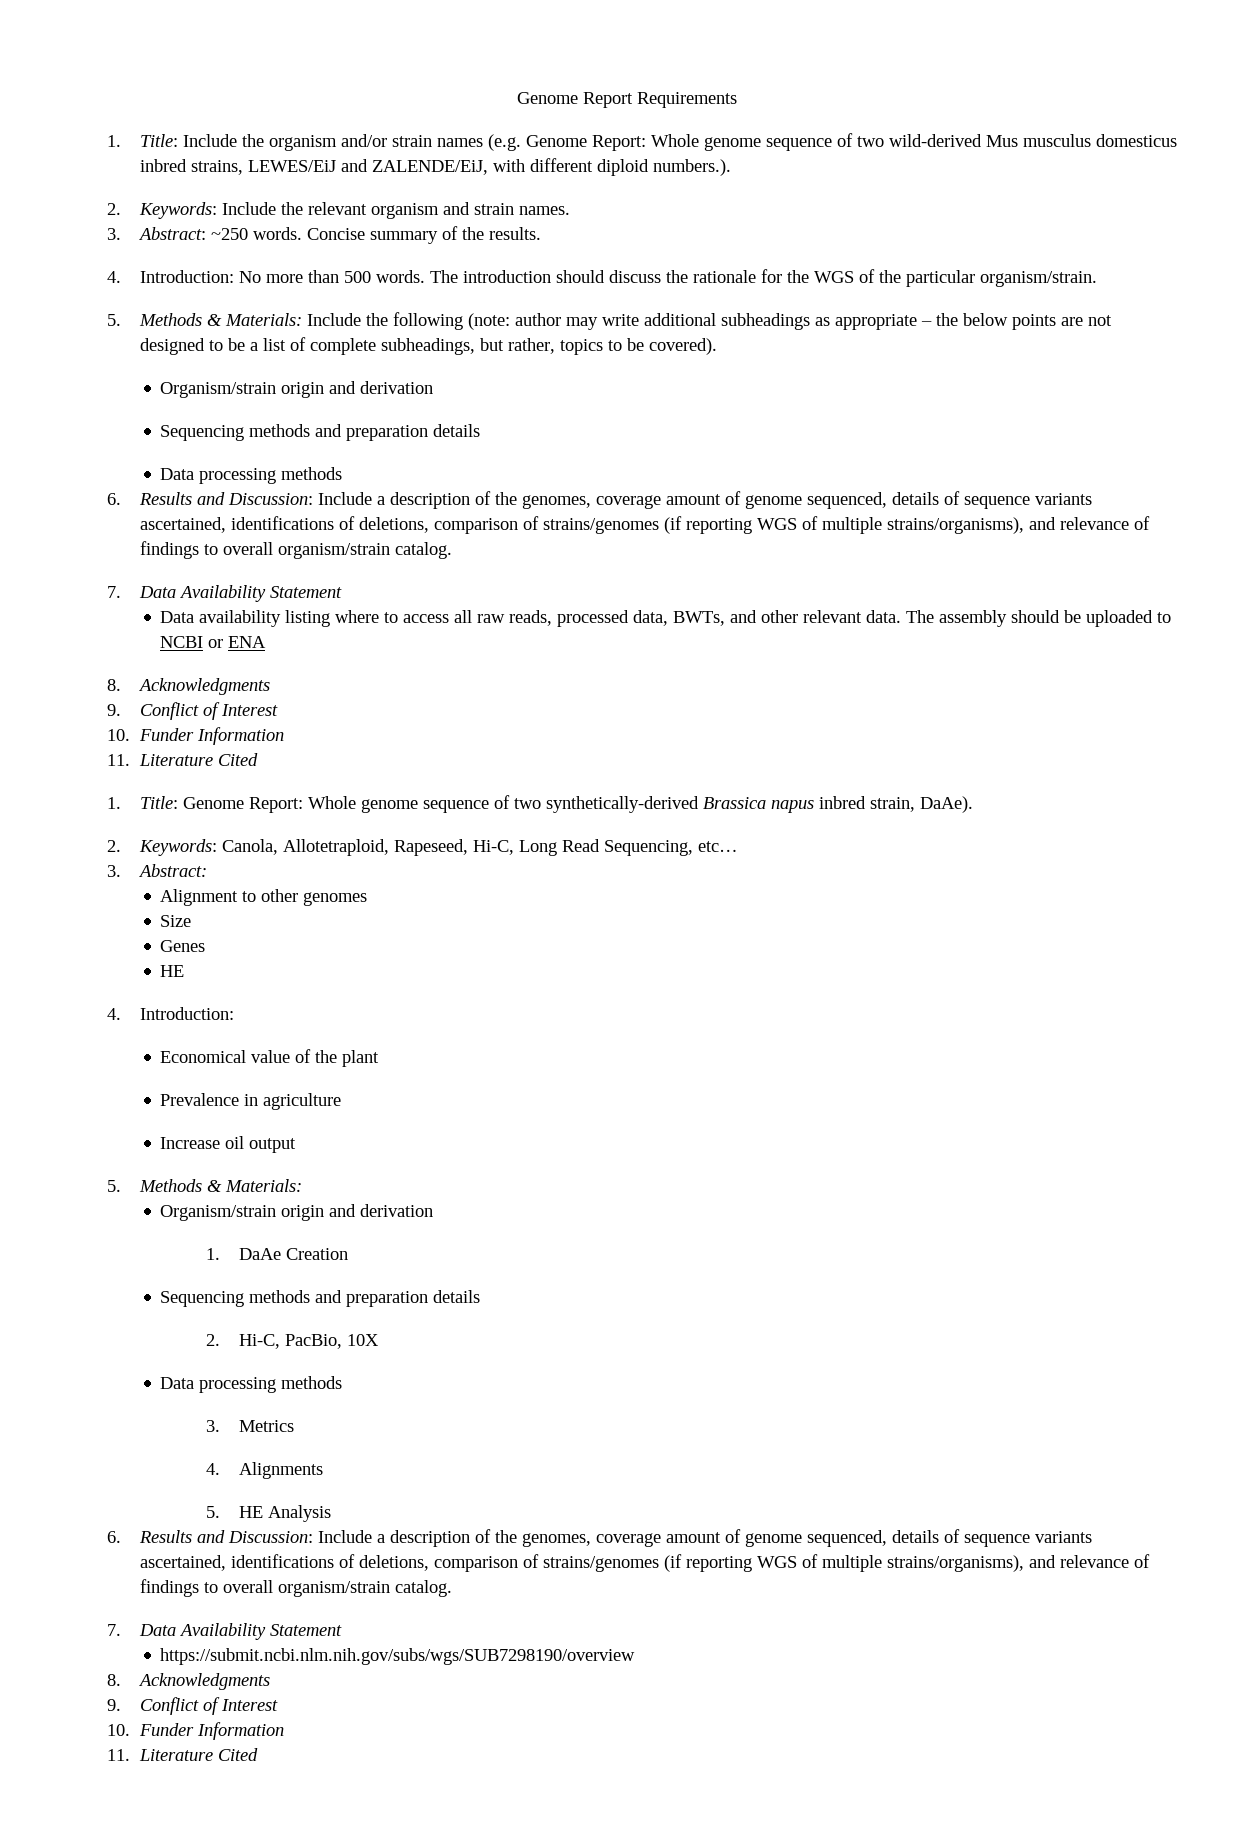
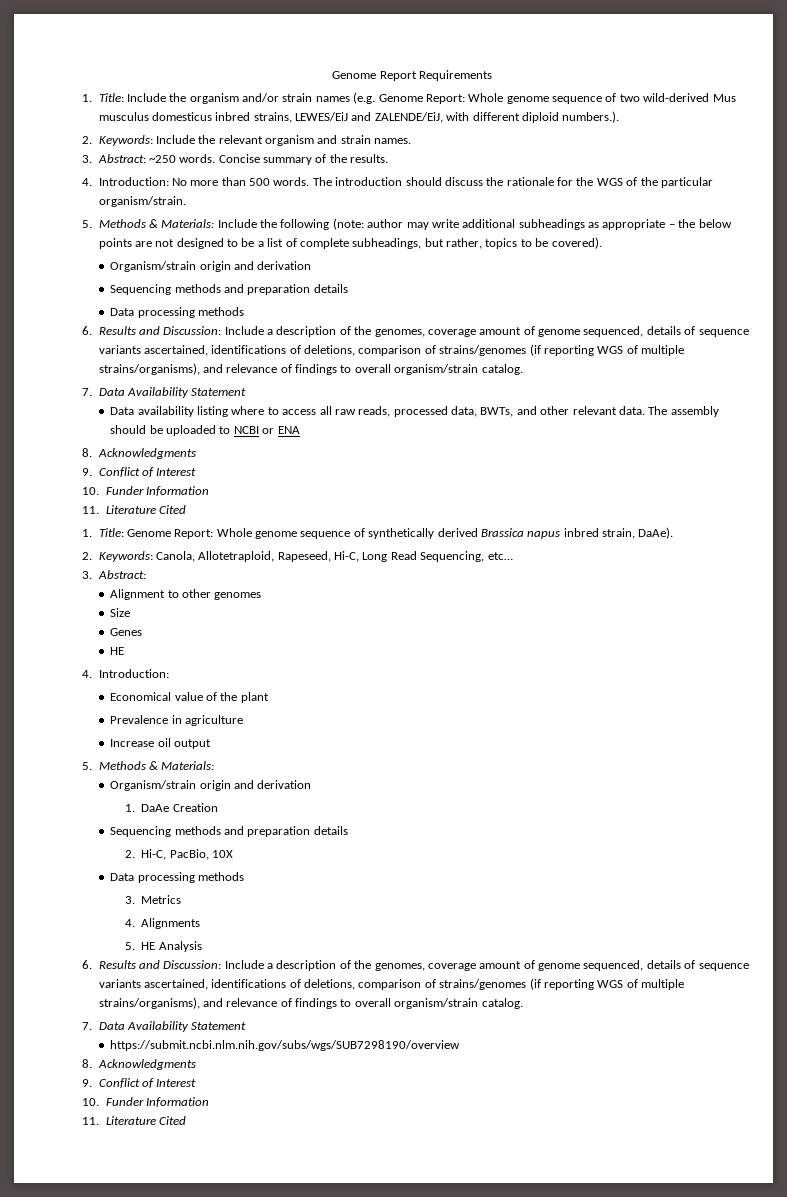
[514,796,700,813] two synthetically-derived -> [368,528,478,539] synthetically derived

